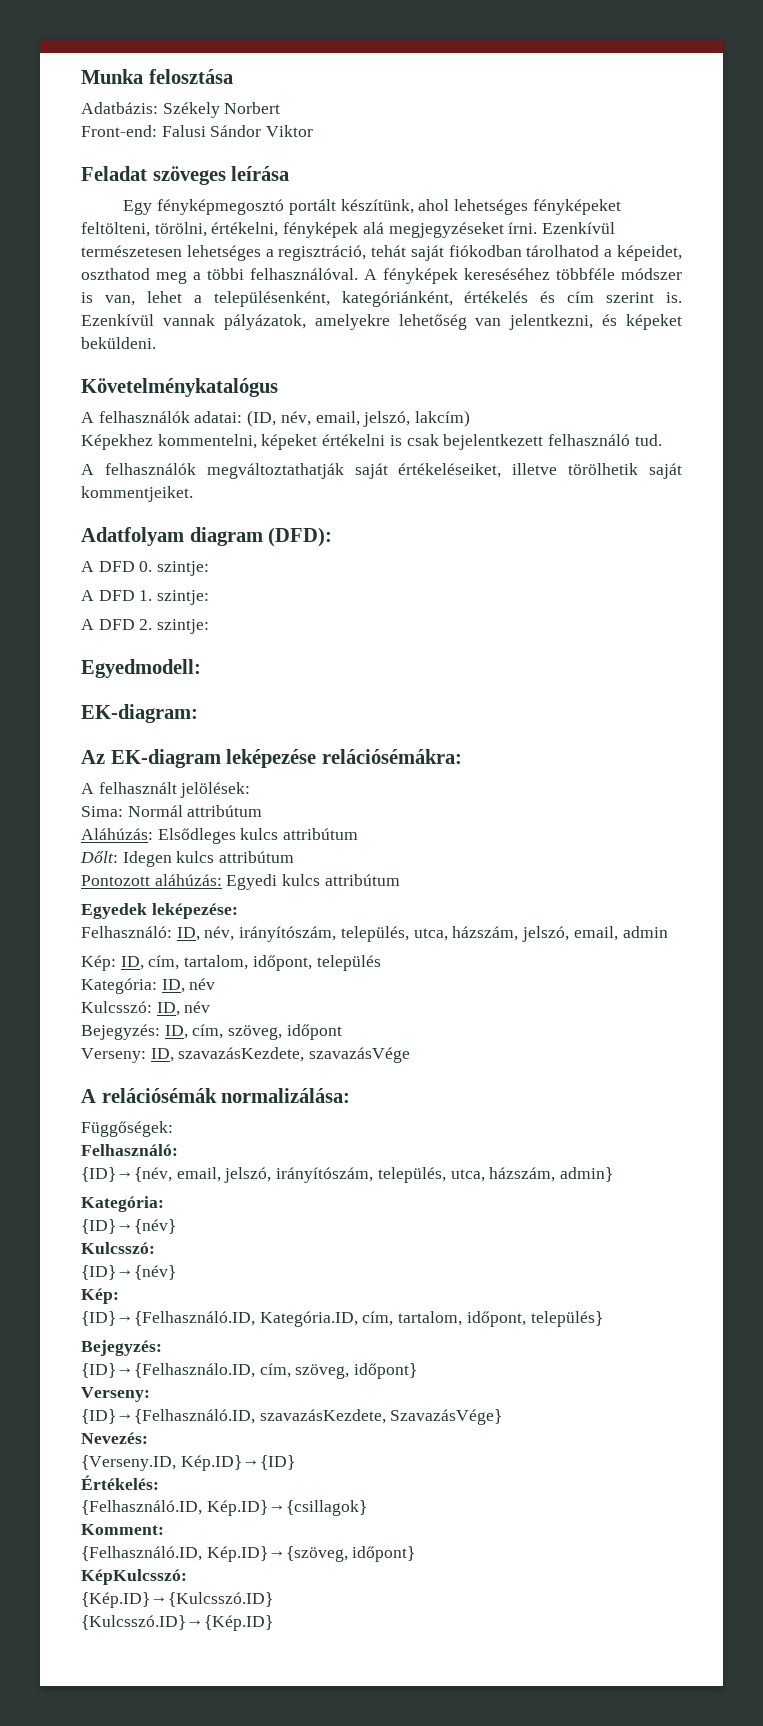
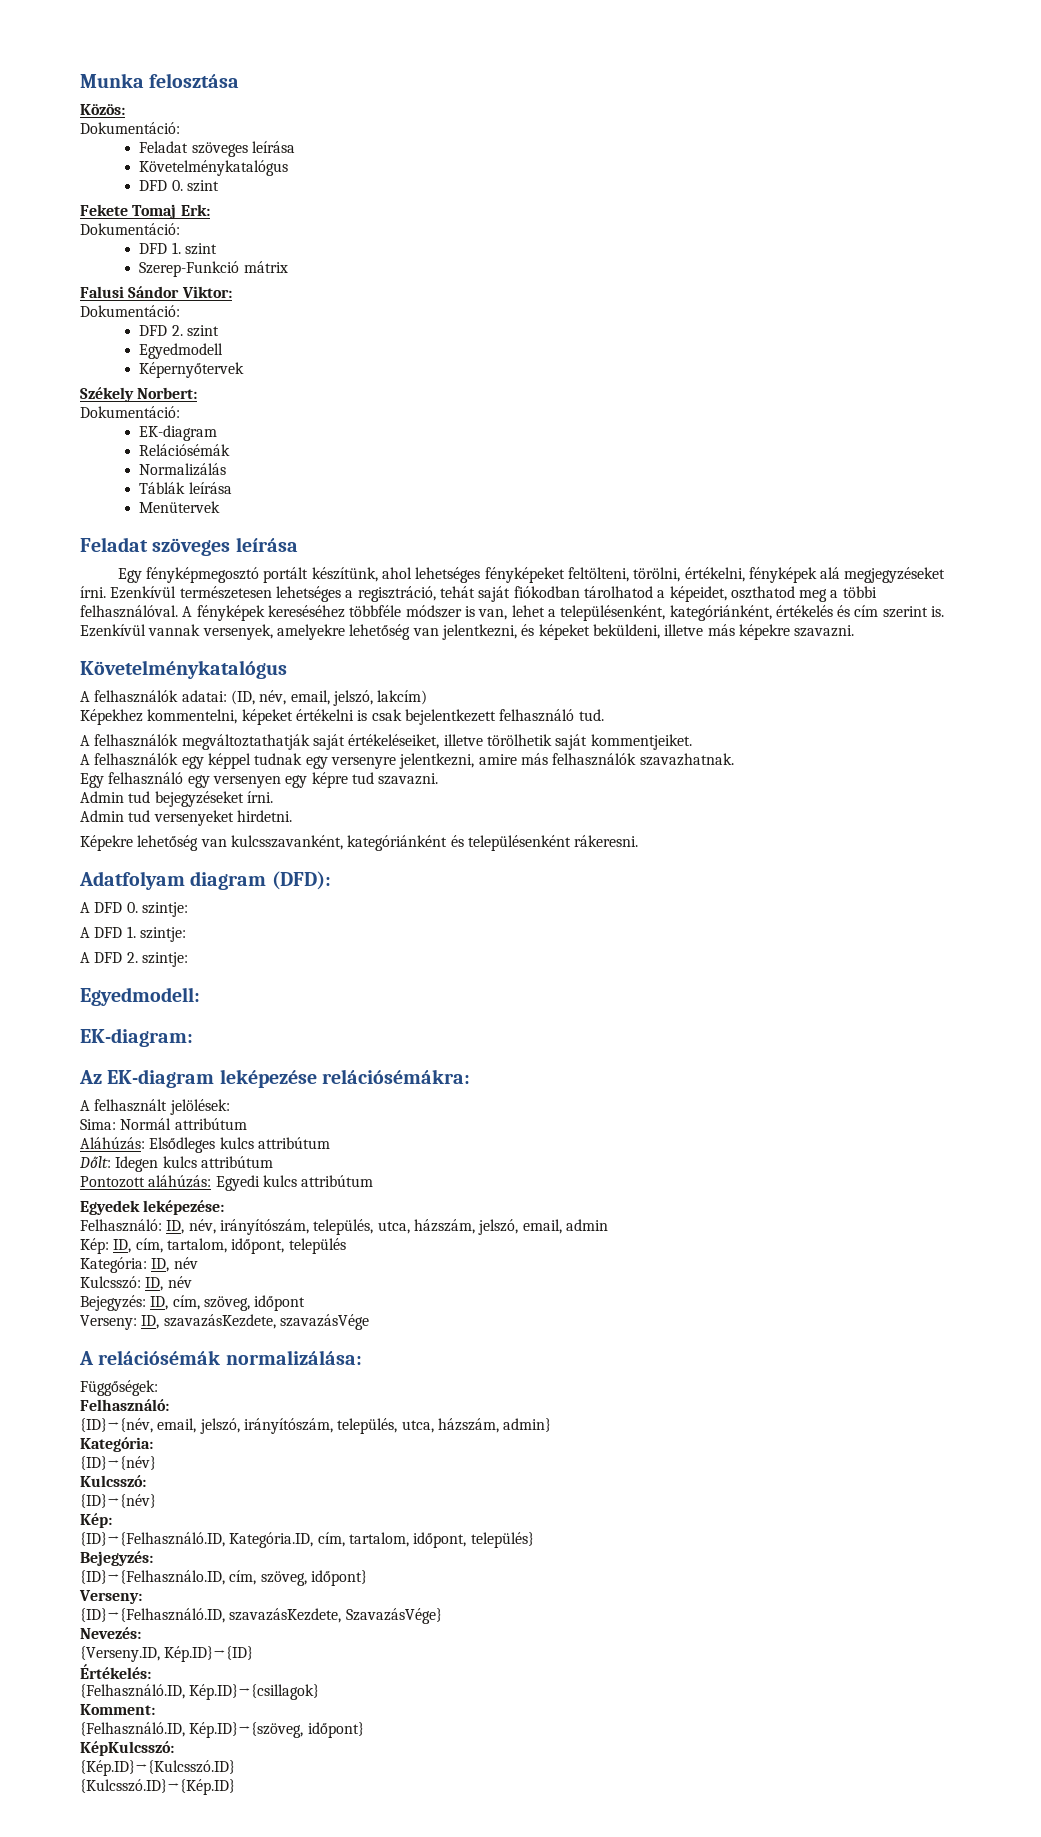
[81,102,281,118] [81,125,314,137] Adatbázis: Székely Norbert // Front-end: Falusi Sándor Viktor -> [80,104,125,115] [80,122,180,134] [139,141,295,157] [139,160,289,176] [139,180,219,192] [80,204,210,219] [80,223,180,235] [139,242,217,255] [139,261,288,277] [80,286,232,298] [80,305,180,317] [139,325,219,337] [139,343,224,359] [139,362,245,378] [80,387,198,402] [80,406,180,418] [139,425,218,441] [139,444,231,456] [139,463,227,476] [139,482,232,494] [139,501,221,513] Közös: // Dokumentáció: // Feladat szöveges leírása // Követelménykatalógus // DFD 0. szint // Fekete Tomaj Erk: // Dokumentáció: // DFD 1. szint // Szerep-Funkció mátrix // Falusi Sándor Viktor: // Dokumentáció: // DFD 2. szint // Egyedmodell // Képernyőtervek // Székely Norbert: // Dokumentáció: // EK-diagram // Relációsémák // Normalizálás // Táblák leírása // Menütervek
[223,314,306,330] pályázatok, -> [202,624,273,640] versenyek,
[81,337,156,349] beküldeni. -> [592,624,855,640] beküldeni, illetve más képekre szavazni.
(193, 494) none -> [80,753,734,769] [80,772,439,788] [80,791,273,807] [80,810,292,826] [80,835,639,851] // A felhasználók egy képpel tudnak egy versenyre jelentkezni, amire más felhasználók szavazhatnak. // Egy felhasználó egy versenyen egy képre tud szavazni. // Admin tud bejegyzéseket írni. // Admin tud versenyeket hirdetni. // Képekre lehetőség van kulcsszavanként, kategóriánként és településenként rákeresni.

